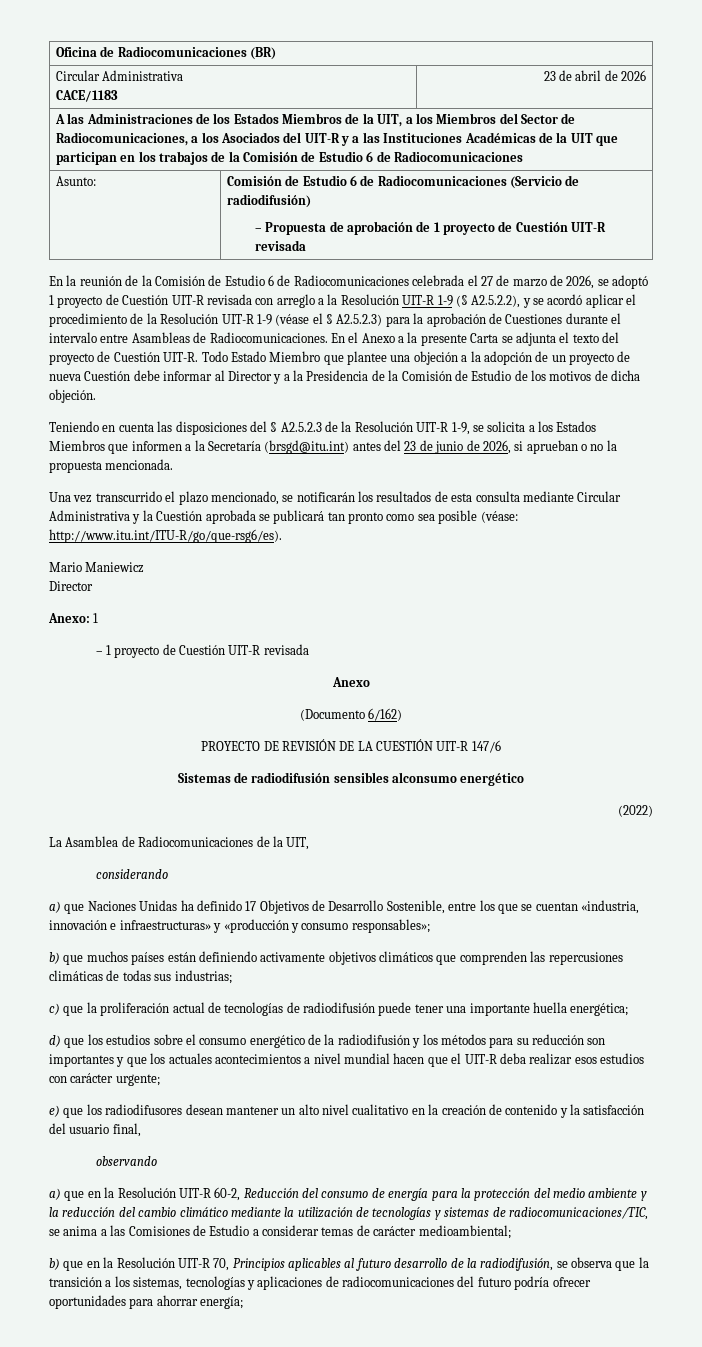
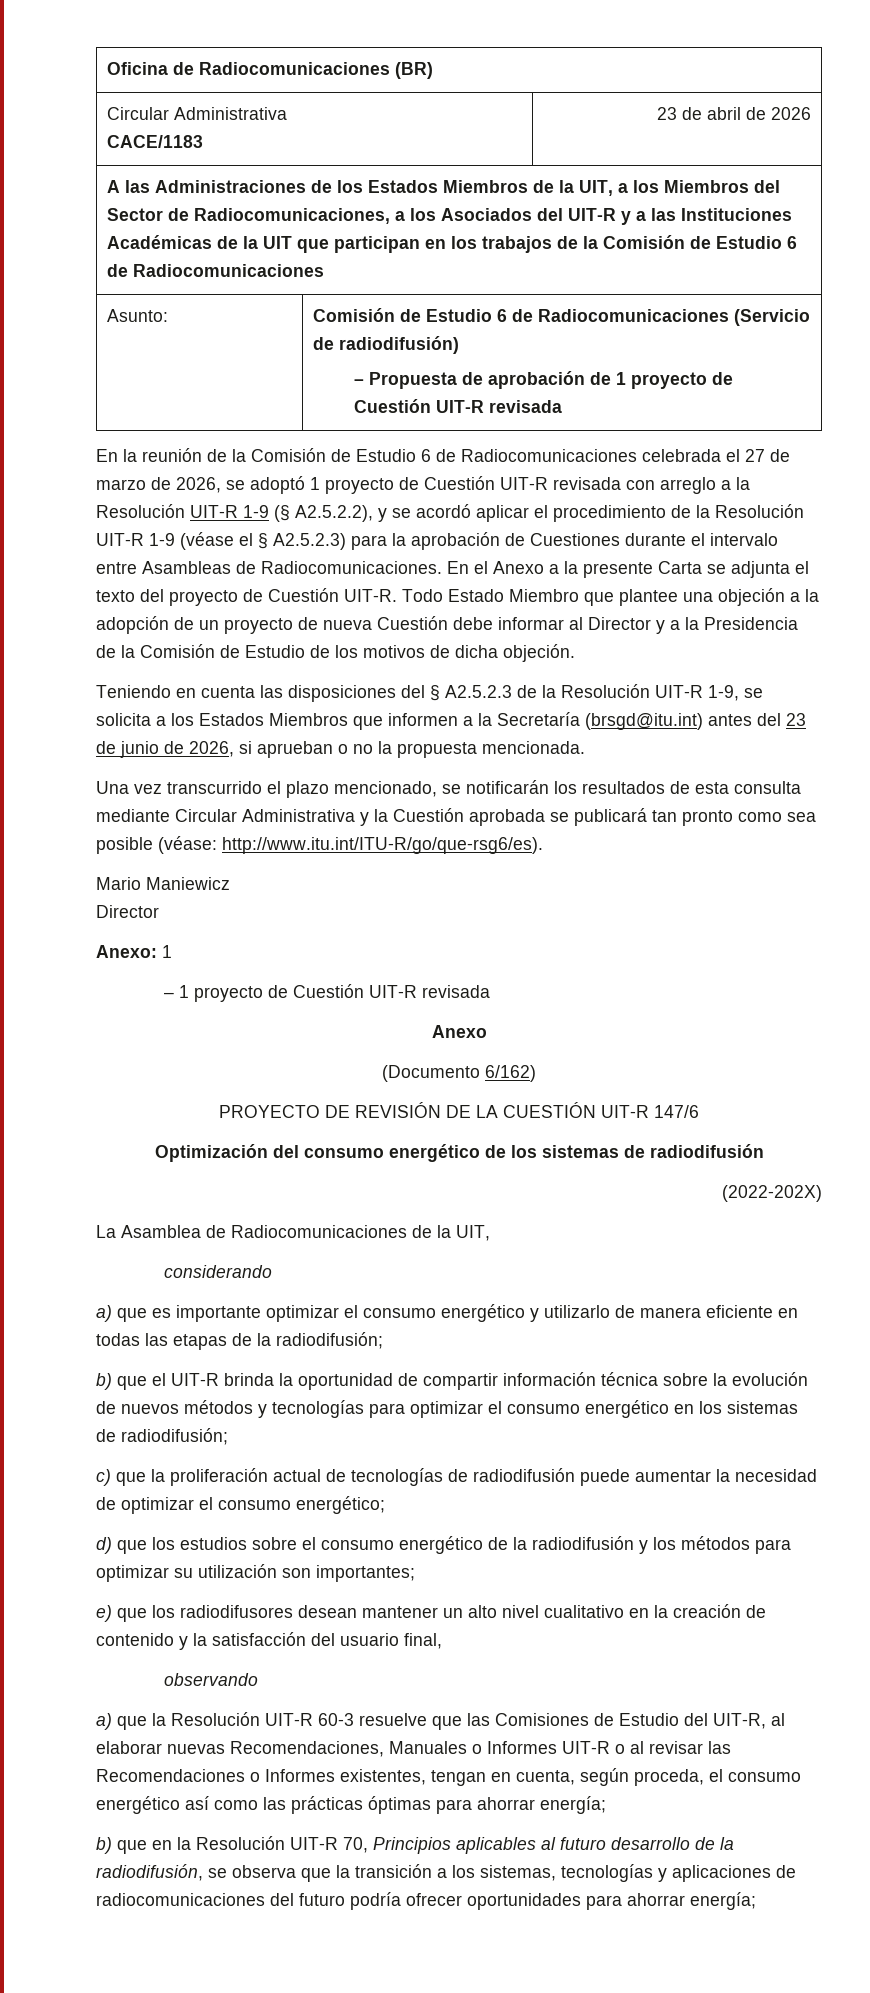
[177,772,525,786] [618,805,653,817] Sistemas de radiodifusión sensibles alconsumo energético // (2022) -> [154,1144,764,1162] [722,1185,822,1202] Optimización del consumo energético de los sistemas de radiodifusión // (2022-202X)
[87,900,639,914] [49,919,430,933] [49,951,623,965] [49,970,232,984] Naciones Unidas ha definido 17 Objetivos de Desarrollo Sostenible, entre los que se cuentan «industria, innovación e infraestructuras» y «producción y consumo responsables»; // b) que muchos países están definiendo activamente objetivos climáticos que comprenden las repercusiones climáticas de todas sus industrias; -> [152,1304,798,1322] [96,1332,383,1350] [96,1372,808,1390] [96,1400,798,1418] [96,1428,228,1445] es importante optimizar el consumo energético y utilizarlo de manera eficiente en todas las etapas de la radiodifusión; // b) que el UIT-R brinda la oportunidad de compartir información técnica sobre la evolución de nuevos métodos y tecnologías para optimizar el consumo energético en los sistemas de radiodifusión;
[414,1002,629,1016] tener una importante huella energética; -> [635,1469,817,1482] [96,1496,385,1514] aumentar la necesidad de optimizar el consumo energético;
[516,1034,606,1045] [49,1053,644,1067] [49,1073,160,1086] su reducción son importantes y que los actuales acontecimientos a nivel mundial hacen que el UIT-R deba realizar esos estudios con carácter urgente; -> [96,1564,415,1582] optimizar su utilización son importantes;
[87,1187,647,1201] [49,1207,648,1220] [49,1225,511,1239] en la Resolución UIT-R 60-2, Reducción del consumo de energía para la protección del medio ambiente y la reducción del cambio climático mediante la utilización de tecnologías y sistemas de radiocomunicaciones/TIC, se anima a las Comisiones de Estudio a considerar temas de carácter medioambiental; -> [152,1712,785,1730] [96,1741,731,1757] [96,1768,801,1786] [96,1796,606,1814] la Resolución UIT-R 60-3 resuelve que las Comisiones de Estudio del UIT-R, al elaborar nuevas Recomendaciones, Manuales o Informes UIT-R o al revisar las Recomendaciones o Informes existentes, tengan en cuenta, según proceda, el consumo energético así como las prácticas óptimas para ahorrar energía;

